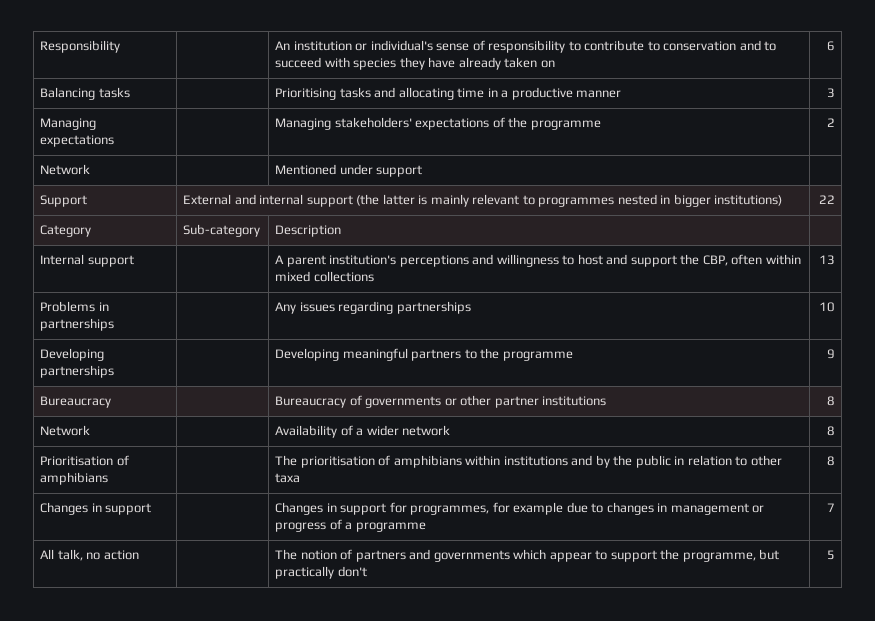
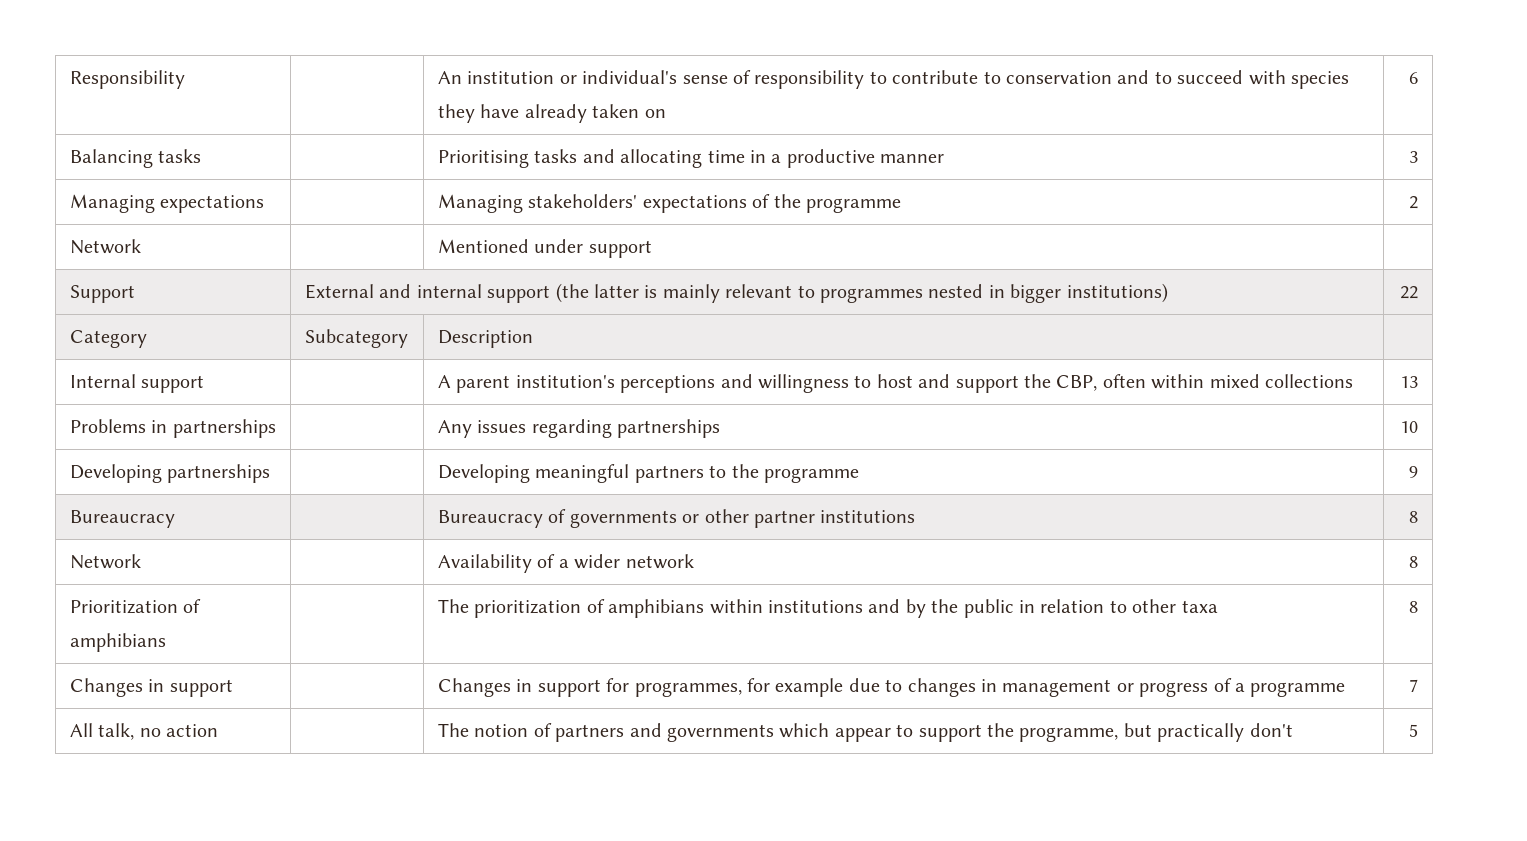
[183,224,261,237] Sub-category -> [304,329,408,348] Subcategory
[40,456,114,466] Prioritisation -> [69,600,178,614] Prioritization
[300,456,375,468] prioritisation -> [474,600,582,618] prioritization

